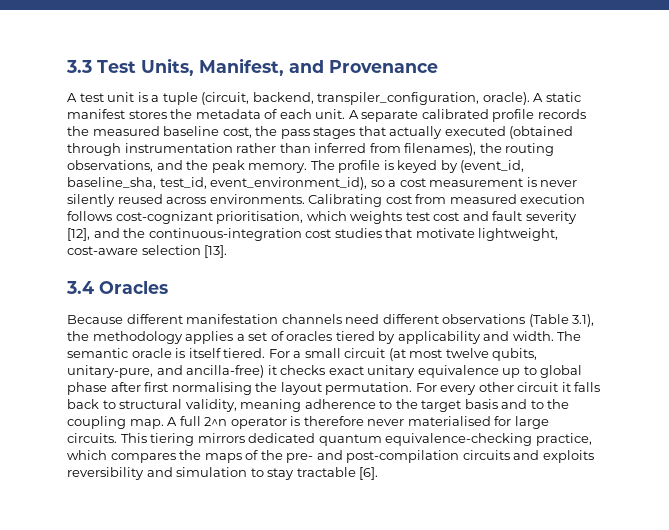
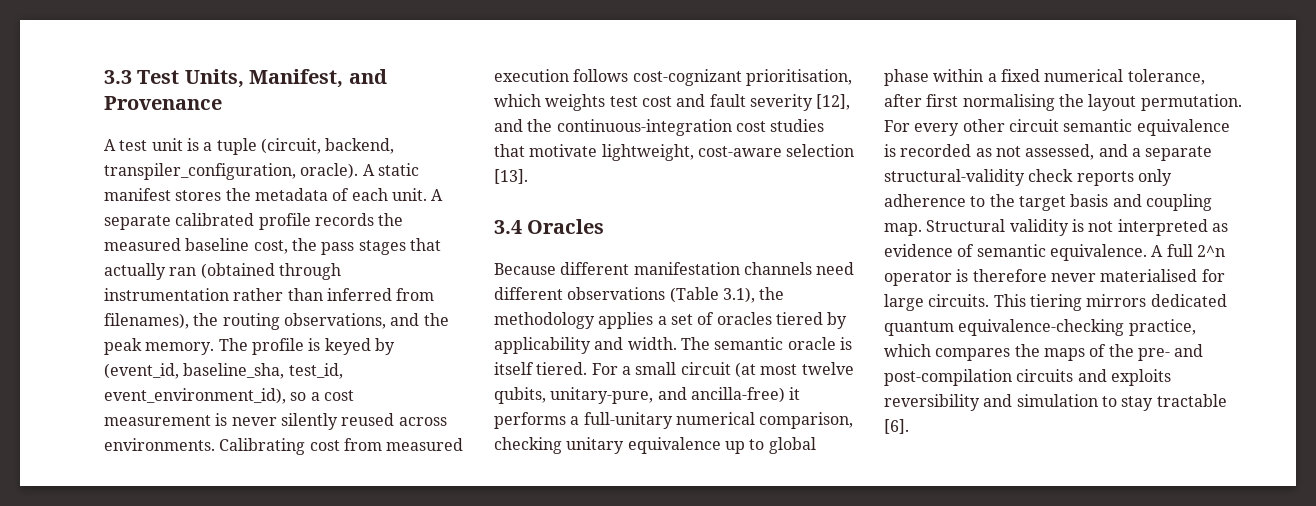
[444,126,506,136] executed -> [169,267,197,276] ran
[280,365,364,375] checks exact -> [494,412,854,429] [494,437,562,454] performs a full-unitary numerical comparison, checking
(107, 388) none -> [933,69,1205,85] within a fixed numerical tolerance,
[561,382,601,392] [67,399,302,412] it falls back to structural validity, meaning -> [1063,119,1230,136] [884,144,1213,161] [884,169,1172,186] semantic equivalence is recorded as not assessed, and a separate structural-validity check reports only
[530,399,570,409] [67,416,164,429] to the coupling map. -> [1145,194,1212,211] [884,219,1228,236] [884,244,1147,261] coupling map. Structural validity is not interpreted as evidence of semantic equivalence.

